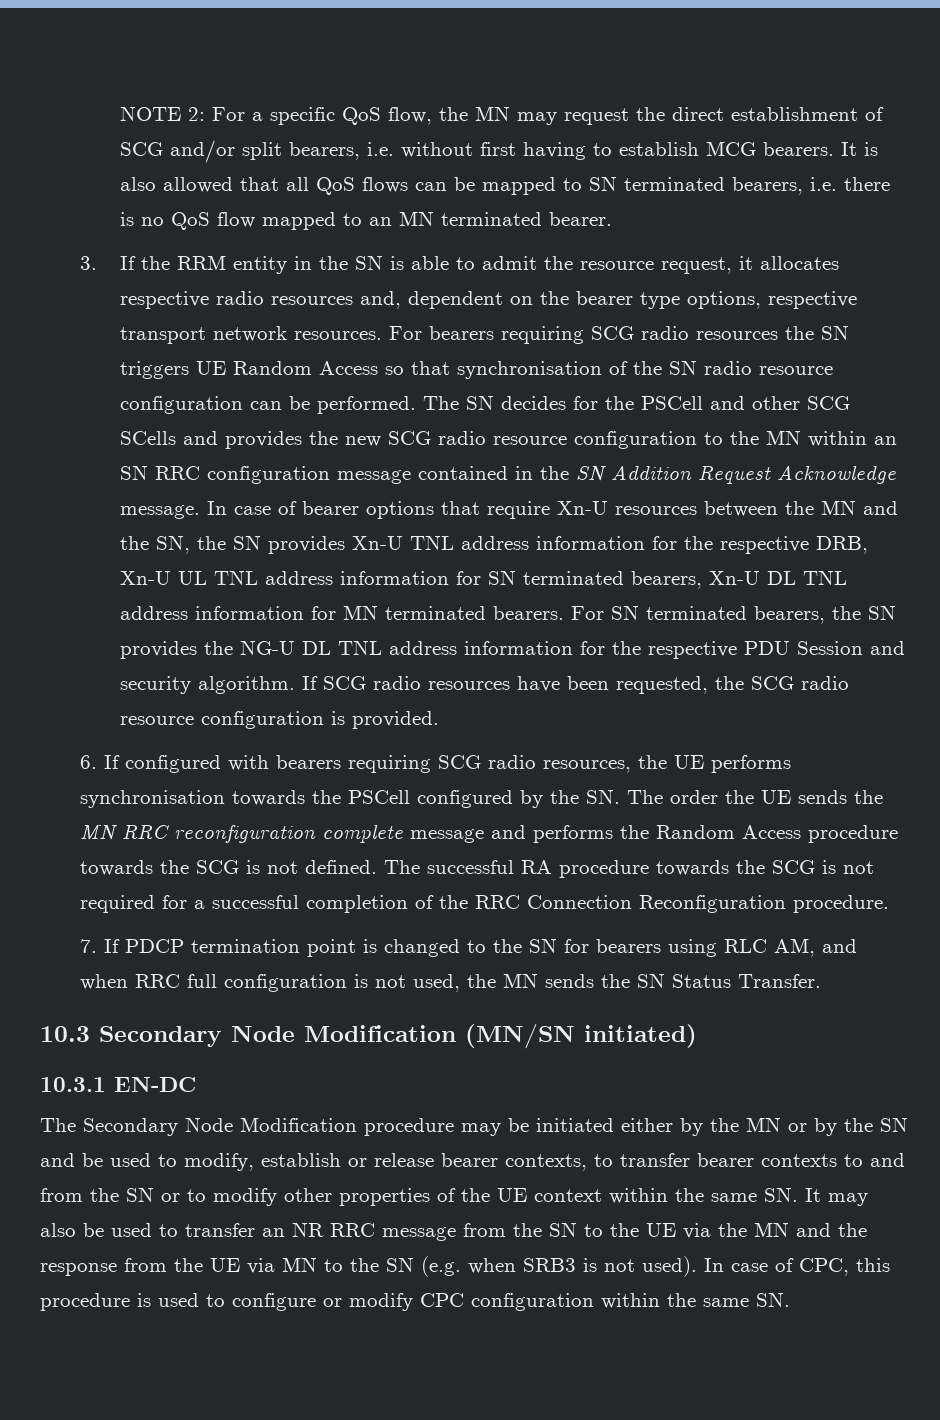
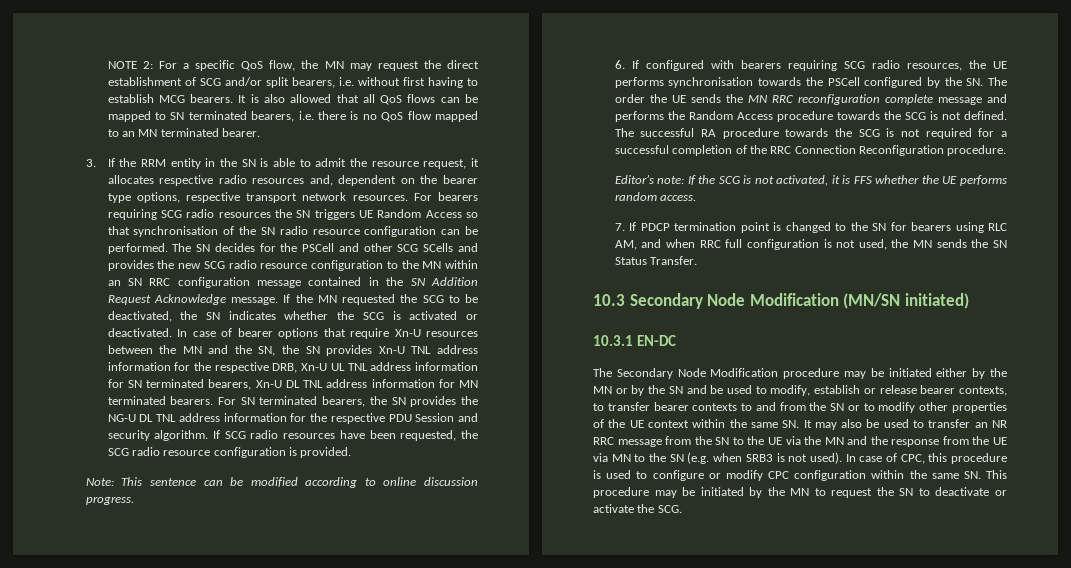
(201, 512) none -> [283,294,479,305] [107,311,479,322] [107,328,172,337] If the MN requested the SCG to be deactivated, the SN indicates whether the SCG is activated or deactivated.
(440, 720) none -> [85,477,478,488] [85,496,134,505] // Note: This sentence can be modified according to online discussion progress.
(890, 904) none -> [614,174,1007,186] [614,192,697,201] // Editor’s note: If the SCG is not activated, it is FFS whether the UE performs random access.
(790, 1299) none -> [986,470,1007,479] [593,487,1008,498] [593,504,682,513] This procedure may be initiated by the MN to request the SN to deactivate or activate the SCG.

